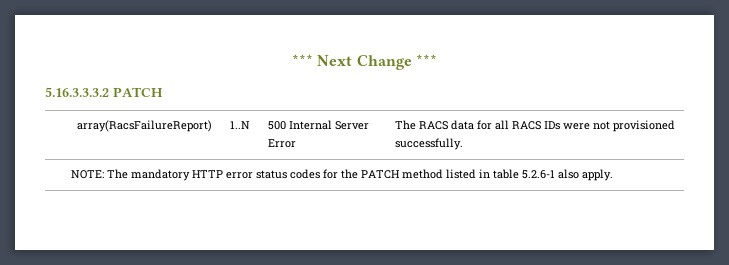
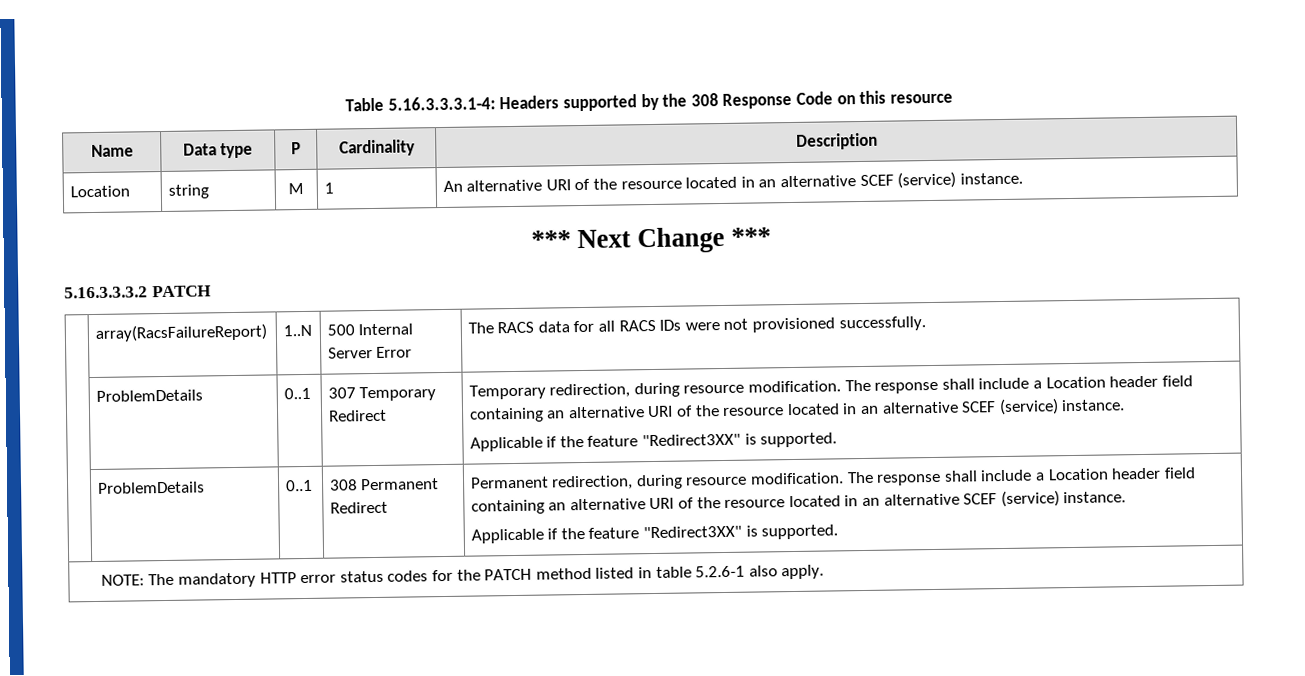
(292, 60) none -> [345,90,953,112] [90,144,134,158] [182,142,254,159] [291,142,301,155] [338,139,415,157] [795,132,878,150] [69,185,130,198] [167,184,209,199] [288,182,304,195] [323,182,334,194] [442,171,1023,192] Table 5.16.3.3.3.1-4: Headers supported by the 308 Response Code on this resource // Name | Data type | P | Cardinality | Description // Location | string | M | 1 | An alternative URI of the resource located in an alternative SCEF (service) instance. //
(463, 144) none -> [95,389,203,402] [283,387,311,400] [327,386,437,402] [328,409,387,422] [468,375,1193,400] [468,398,1126,423] [469,432,838,452] [97,481,205,494] [284,479,313,492] [328,478,440,491] [329,501,388,514] [469,467,1196,491] [470,490,1127,515] [470,524,839,544] // | ProblemDetails | 0..1 | 307 Temporary Redirect | Temporary redirection, during resource modification. The response shall include a Location header field containing an alternative URI of the resource located in an alternative SCEF (service) instance. // Applicable if the feature "Redirect3XX" is supported. // | ProblemDetails | 0..1 | 308 Permanent Redirect | Permanent redirection, during resource modification. The response shall include a Location header field containing an alternative URI of the resource located in an alternative SCEF (service) instance. // Applicable if the feature "Redirect3XX" is supported.

